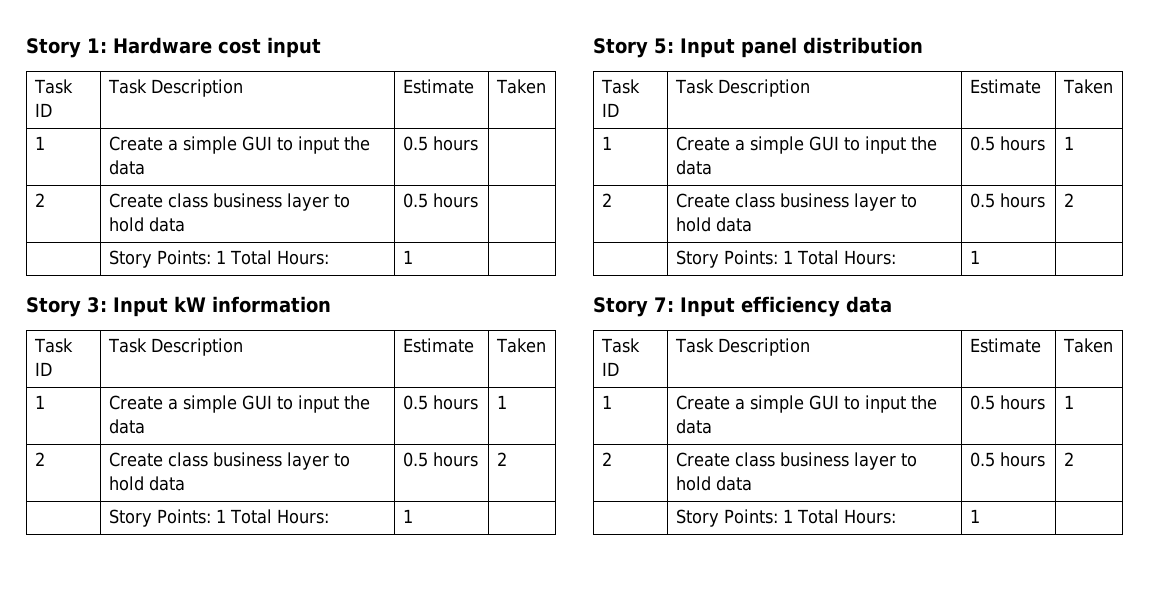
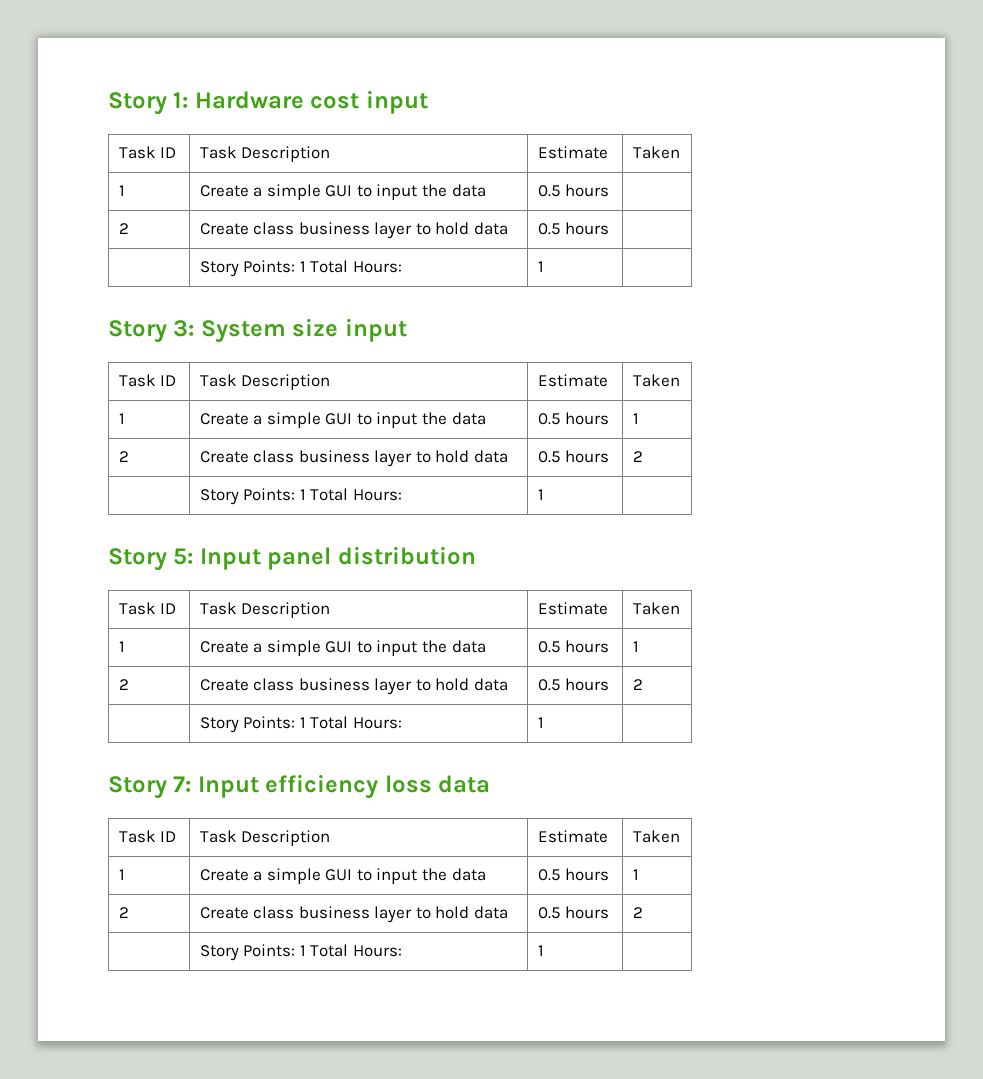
[113,296,331,317] Input kW information -> [200,318,407,343] System size input
(840, 306) none -> [384,775,432,793] loss

